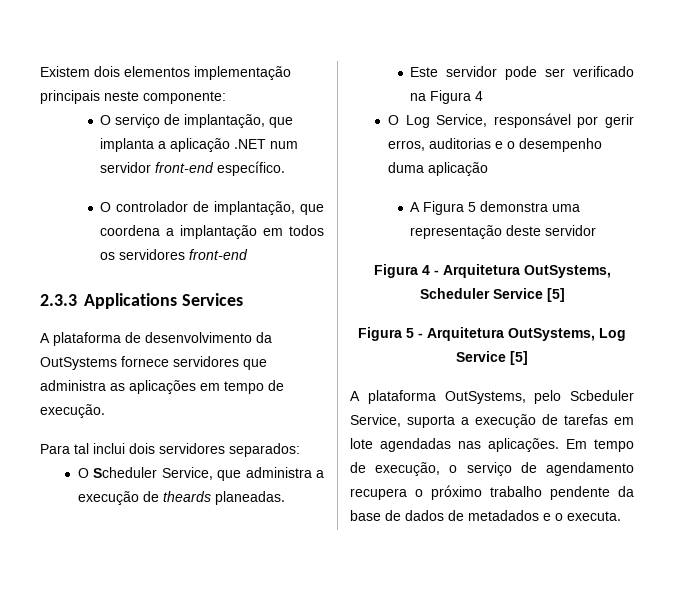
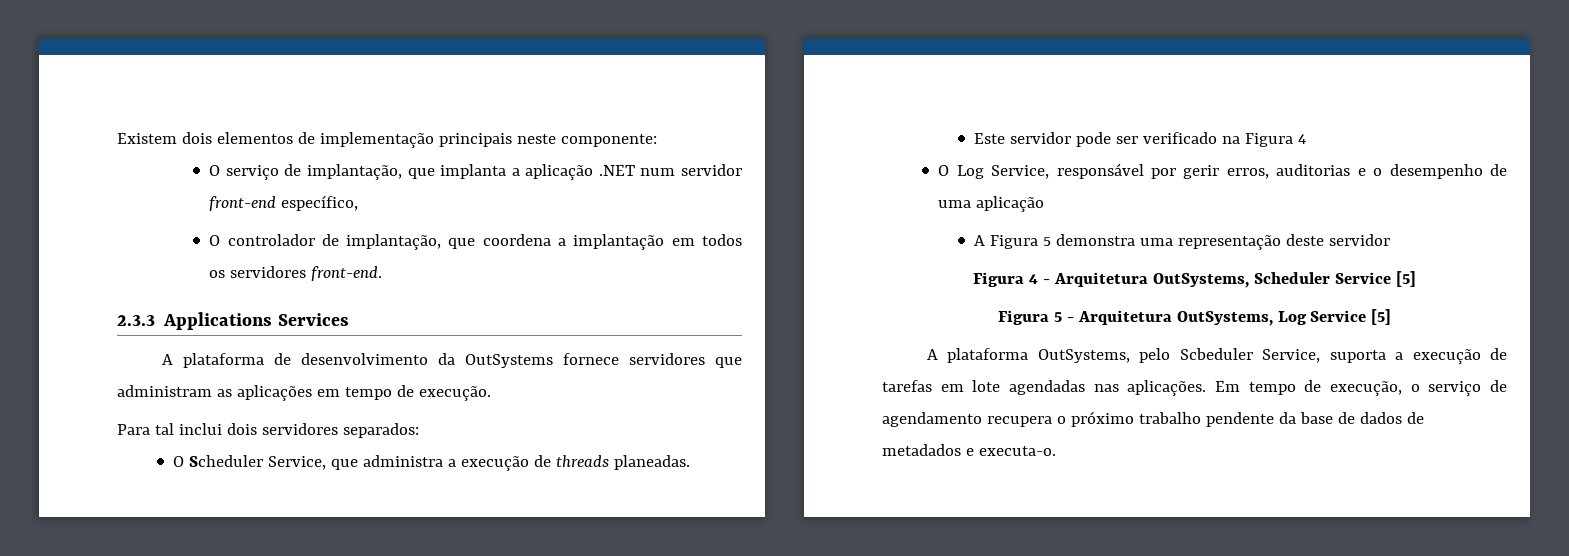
(190, 71) none -> [297,132,315,144] de
[217,161,286,176] específico. -> [281,195,359,211] específico,
[189,249,249,260] front-end -> [311,266,383,281] front-end.
[40,380,106,391] administra -> [117,385,212,397] administram
[162,491,211,502] theards -> [556,455,610,467] threads
[387,162,424,173] duma -> [1490,164,1507,176] [938,200,972,208] de uma
[555,511,621,521] o executa. -> [978,446,1056,456] executa-o.

